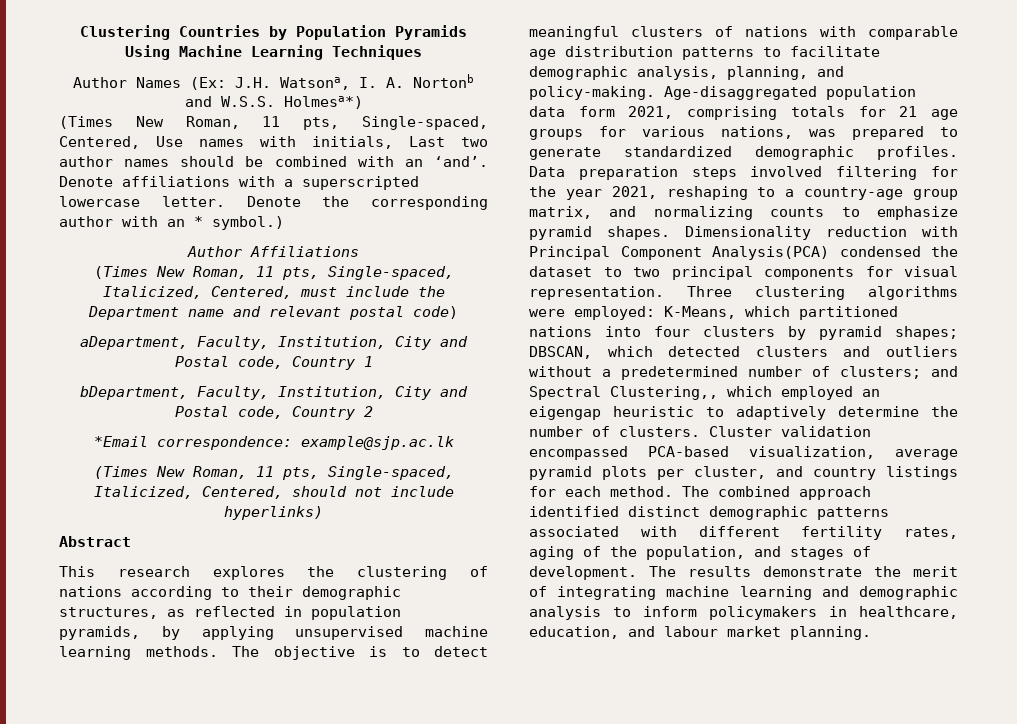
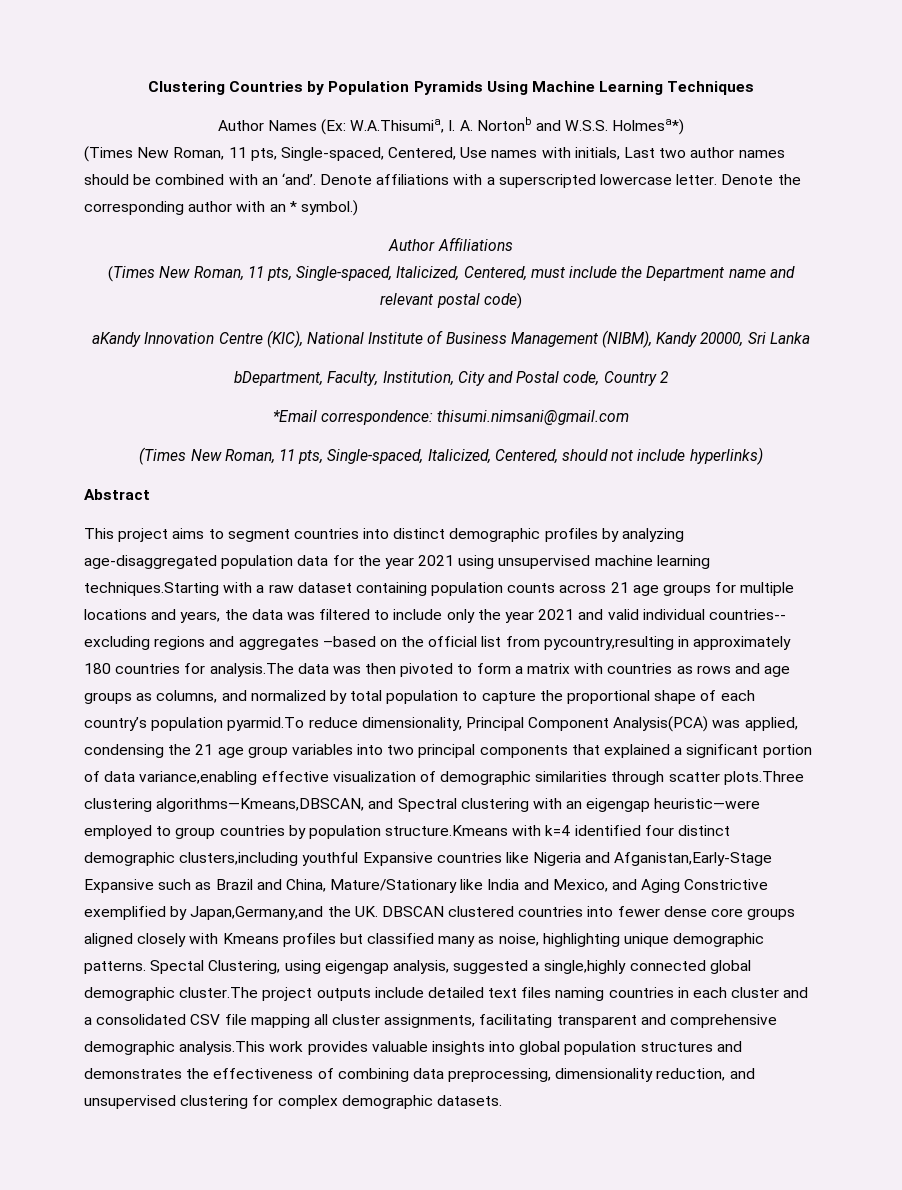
[235,77,350,90] J.H. Watsona, -> [350,119,445,133] W.A.Thisumia,
[80,336,468,350] [174,356,373,370] aDepartment, Faculty, Institution, City and Postal code, Country 1 -> [92,330,810,348] aKandy Innovation Centre (KIC), National Institute of Business Management (NIBM), Kandy 20000, Sri Lanka
[300,436,454,450] example@sjp.ac.lk -> [437,410,630,425] thisumi.nimsani@gmail.com
[117,566,489,580] [59,586,401,600] [59,606,401,620] [59,626,488,640] [59,646,488,660] [529,26,958,40] [529,46,880,60] [529,66,844,80] [529,86,916,100] [529,106,958,120] [529,126,958,140] [529,146,958,160] [529,166,958,180] [529,186,958,200] [529,206,958,220] [529,226,958,240] [529,246,958,260] [529,266,958,280] [529,286,958,300] [529,306,898,320] [529,326,958,340] [529,346,958,359] [529,366,958,380] [529,386,880,400] [529,406,958,420] [529,426,871,437] [529,446,958,460] [529,466,958,480] [529,486,871,500] [529,506,889,520] [529,526,958,540] [529,546,871,560] [529,566,958,580] [529,586,958,600] [529,606,958,620] [529,626,871,640] research explores the clustering of nations according to their demographic structures, as reflected in population pyramids, by applying unsupervised machine learning methods. The objective is to detect meaningful clusters of nations with comparable age distribution patterns to facilitate demographic analysis, planning, and policy-making. Age-disaggregated population data form 2021, comprising totals for 21 age groups for various nations, was prepared to generate standardized demographic profiles. Data preparation steps involved filtering for the year 2021, reshaping to a country-age group matrix, and normalizing counts to emphasize pyramid shapes. Dimensionality reduction with Principal Component Analysis(PCA) condensed the dataset to two principal components for visual representation. Three clustering algorithms were employed: K-Means, which partitioned nations into four clusters by pyramid shapes; DBSCAN, which detected clusters and outliers without a predetermined number of clusters; and Spectral Clustering,, which employed an eigengap heuristic to adaptively determine the number of clusters. Cluster validation encompassed PCA-based visualization, average pyramid plots per cluster, and country listings for each method. The combined approach identified distinct demographic patterns associated with different fertility rates, aging of the population, and stages of development. The results demonstrate the merit of integrating machine learning and demographic analysis to inform policymakers in healthcare, education, and labour market planning. -> [118,528,685,542] [84,555,710,569] [84,582,795,596] [84,609,786,623] [84,636,792,650] [84,663,791,677] [84,690,755,704] [84,716,798,732] [84,744,812,758] [84,771,804,785] [84,798,761,812] [84,825,731,839] [84,852,773,866] [84,879,769,893] [84,906,796,920] [84,933,765,947] [84,960,751,974] [84,987,809,1001] [84,1014,778,1028] [84,1041,742,1055] [84,1068,755,1082] [84,1095,502,1109] project aims to segment countries into distinct demographic profiles by analyzing age-disaggregated population data for the year 2021 using unsupervised machine learning techniques.Starting with a raw dataset containing population counts across 21 age groups for multiple locations and years, the data was filtered to include only the year 2021 and valid individual countries-- excluding regions and aggregates –based on the official list from pycountry,resulting in approximately 180 countries for analysis.The data was then pivoted to form a matrix with countries as rows and age groups as columns, and normalized by total population to capture the proportional shape of each country’s population pyarmid.To reduce dimensionality, Principal Component Analysis(PCA) was applied, condensing the 21 age group variables into two principal components that explained a significant portion of data variance,enabling effective visualization of demographic similarities through scatter plots.Three clustering algorithms—Kmeans,DBSCAN, and Spectral clustering with an eigengap heuristic—were employed to group countries by population structure.Kmeans with k=4 identified four distinct demographic clusters,including youthful Expansive countries like Nigeria and Afganistan,Early-Stage Expansive such as Brazil and China, Mature/Stationary like India and Mexico, and Aging Constrictive exemplified by Japan,Germany,and the UK. DBSCAN clustered countries into fewer dense core groups aligned closely with Kmeans profiles but classified many as noise, highlighting unique demographic patterns. Spectal Clustering, using eigengap analysis, suggested a single,highly connected global demographic cluster.The project outputs include detailed text files naming countries in each cluster and a consolidated CSV file mapping all cluster assignments, facilitating transparent and comprehensive demographic analysis.This work provides valuable insights into global population structures and demonstrates the effectiveness of combining data preprocessing, dimensionality reduction, and unsupervised clustering for complex demographic datasets.

